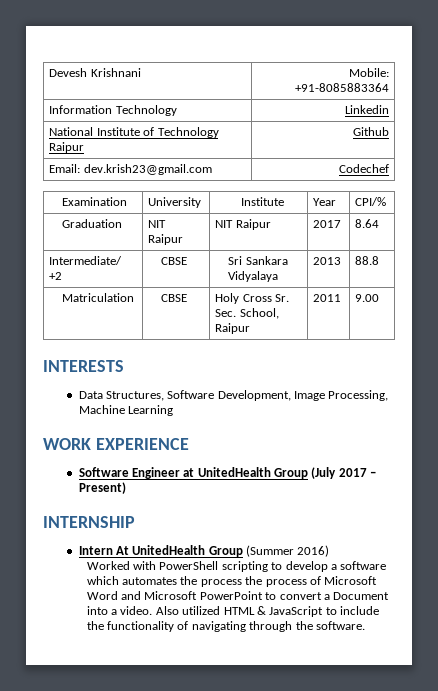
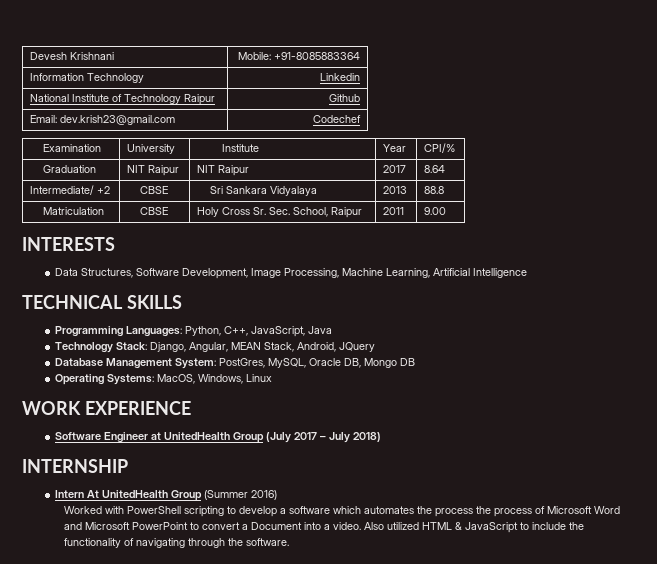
[127,405,173,416] Learning -> [386,268,528,278] [22,295,182,309] [55,326,333,337] [55,342,376,353] [55,358,416,369] [55,374,273,385] Learning, Artificial Intelligence // TECHNICAL SKILLS // Programming Languages: Python, C++, JavaScript, Java // Technology Stack: Django, Angular, MEAN Stack, Android, JQuery // Database Management System: PostGres, MySQL, Oracle DB, Mongo DB // Operating Systems: MacOS, Windows, Linux
[78,482,126,494] Present) -> [329,432,382,443] July 2018)

